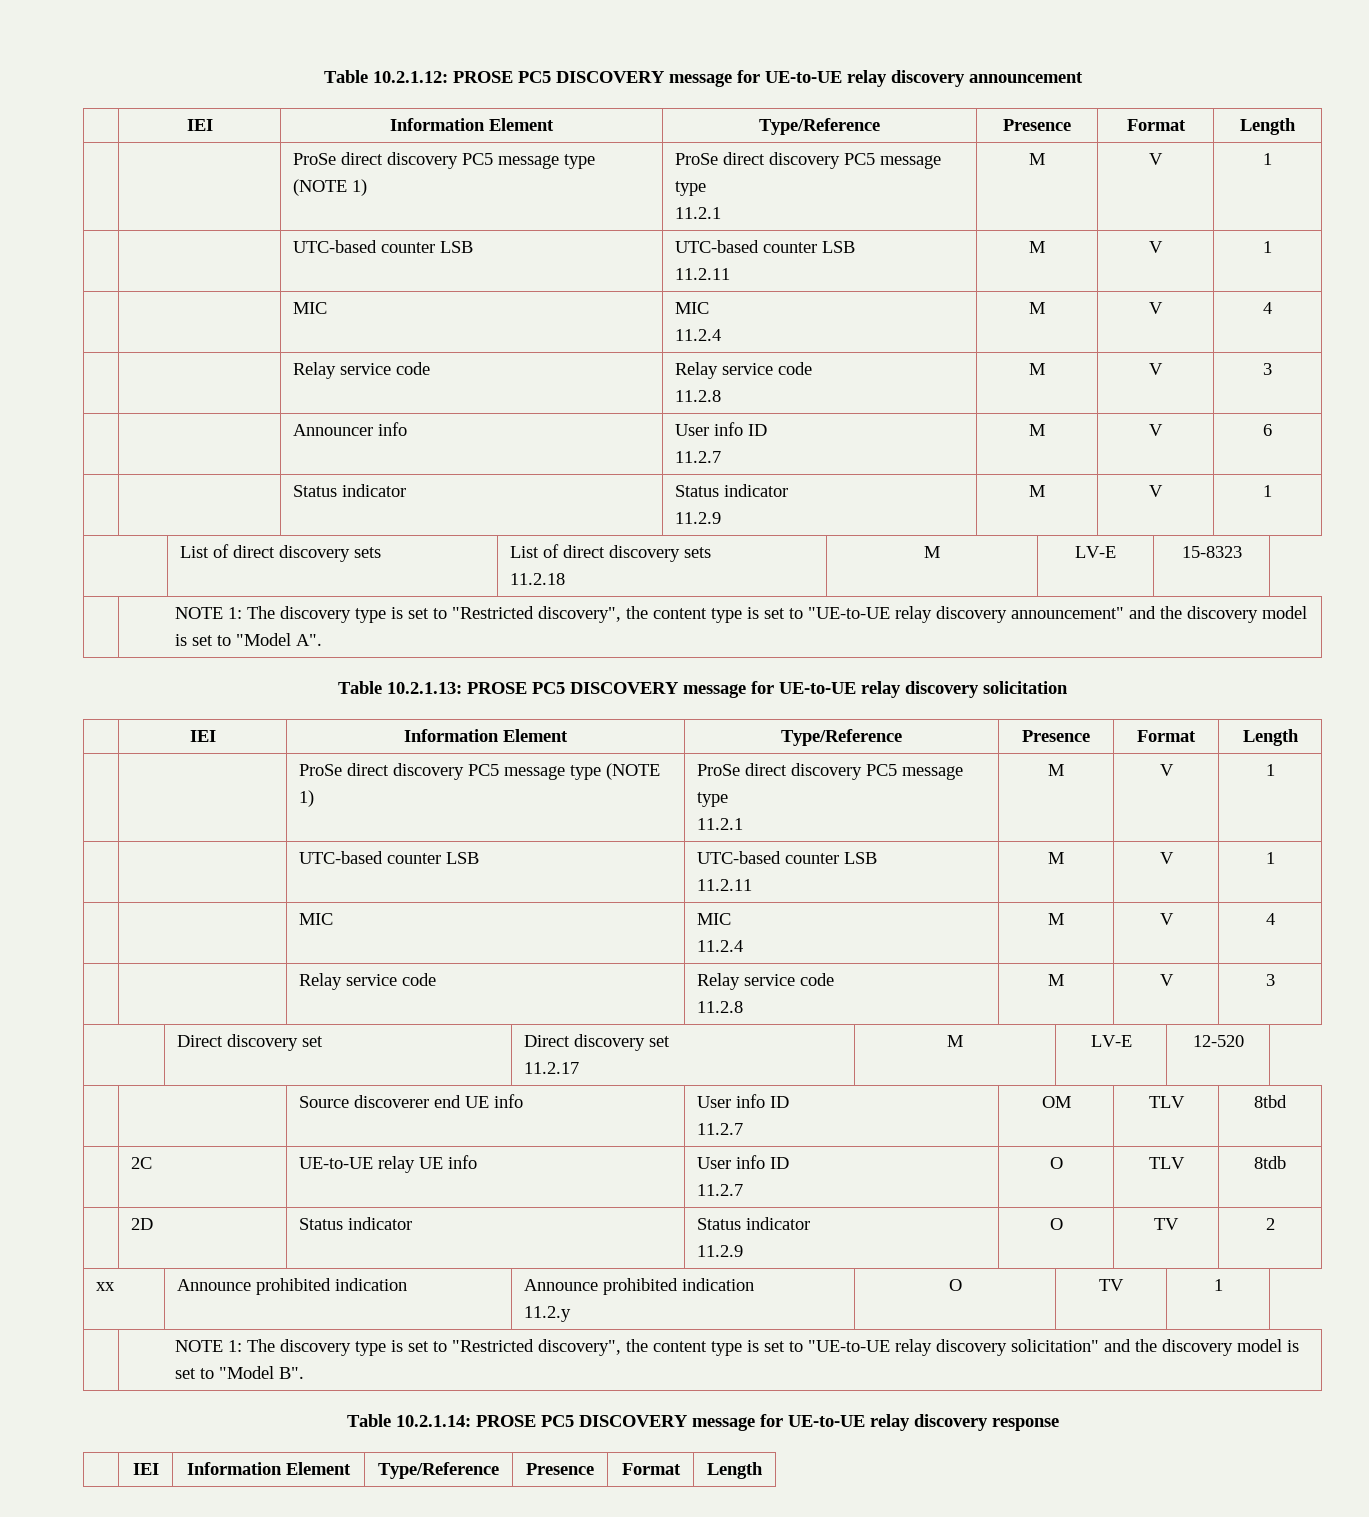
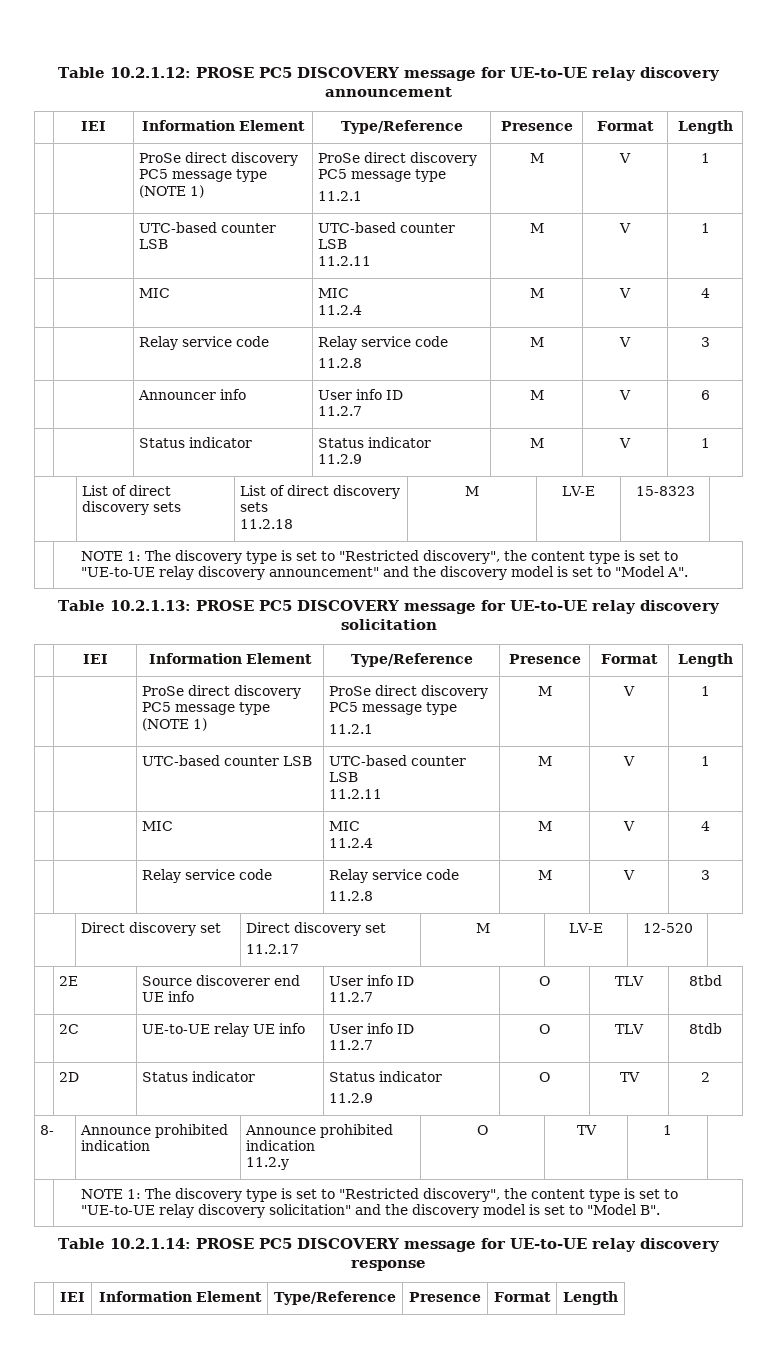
(1244, 1041) none -> [59,976,79,986] 2E
[1041,1096,1071,1108] OM -> [539,976,550,986] O
[96,1282,116,1291] xx -> [40,1125,55,1135] 8-

